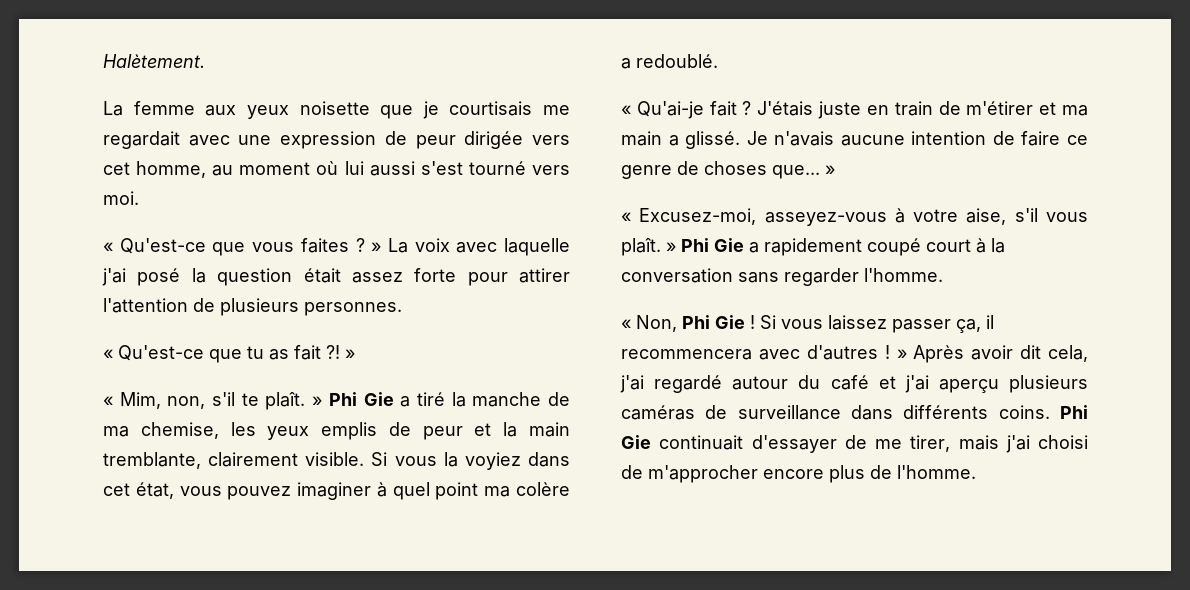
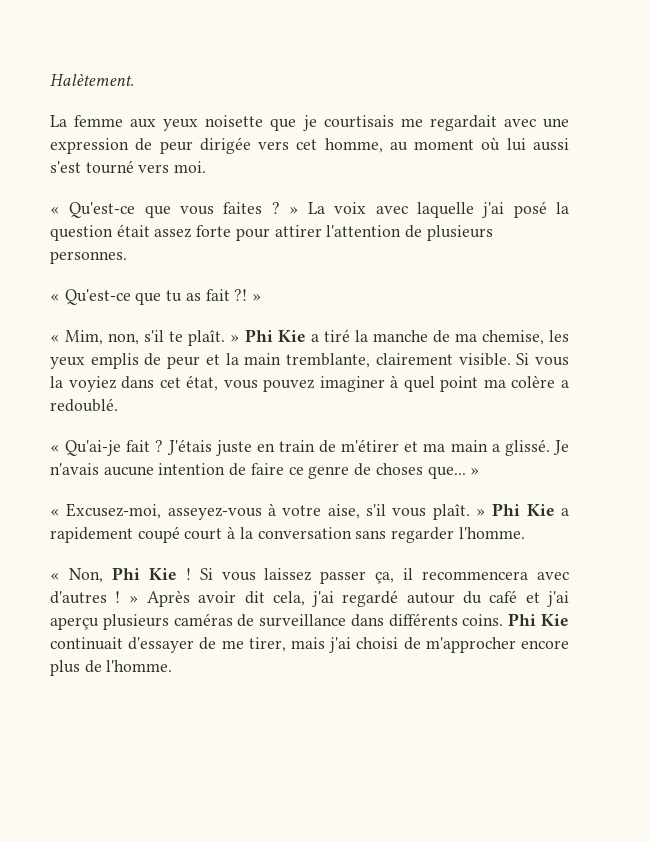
[363,392,394,406] Gie -> [278,330,306,342] Kie
[714,238,744,252] Gie -> [526,504,555,516] Kie
[715,315,745,329] Gie -> [148,568,177,580] Kie
[621,435,651,449] Gie -> [541,614,569,626] Kie

